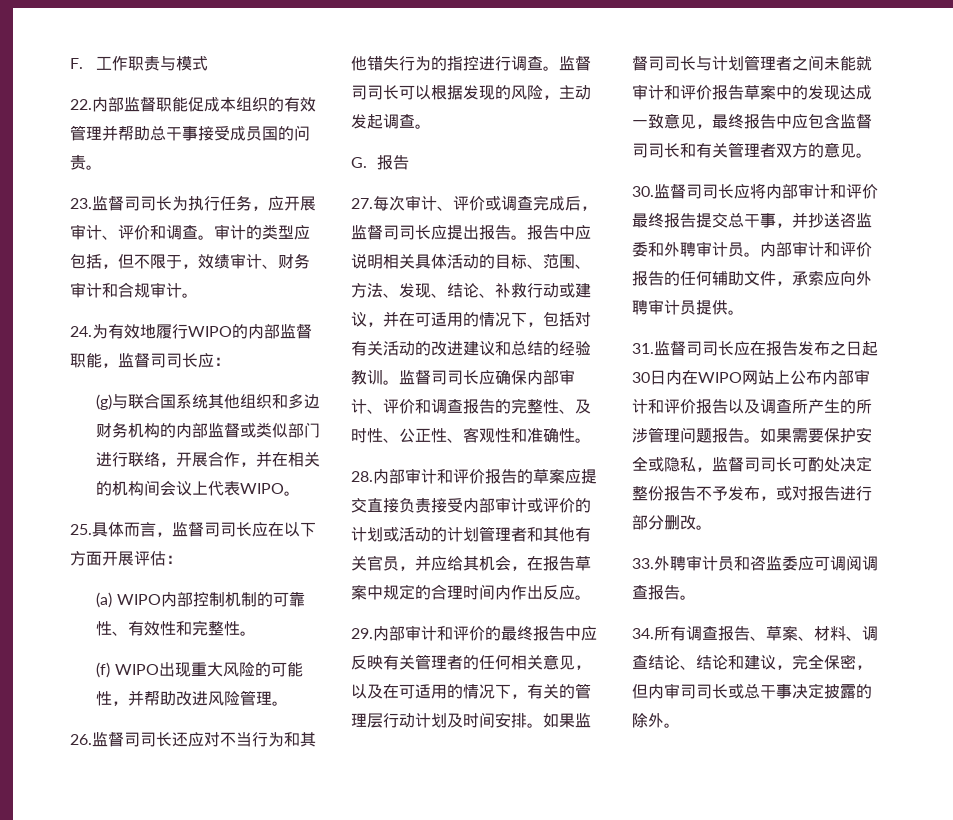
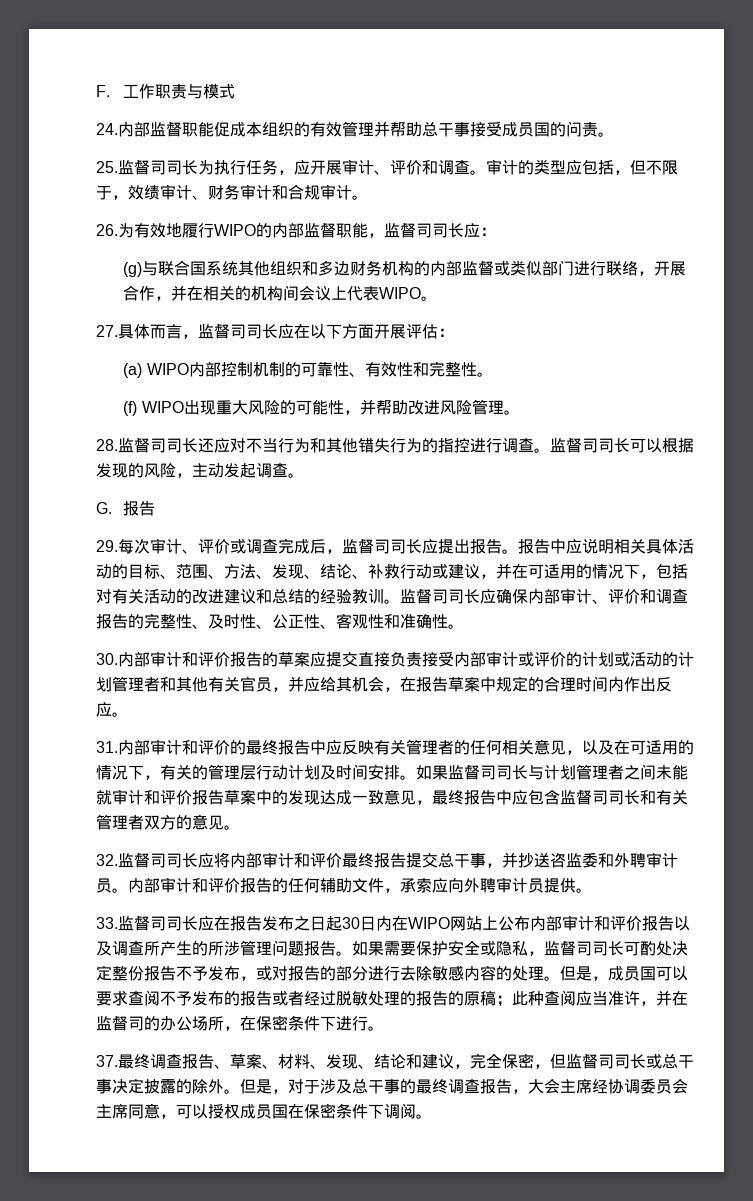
[70,99,92,110] 22. -> [96,123,118,135] 24.
[70,198,92,209] 23. -> [96,161,118,173] 25.
[70,326,92,337] 24. -> [96,224,118,236] 26.
[70,524,92,535] 25. -> [96,325,118,337] 27.
[70,734,92,745] 26. -> [96,439,118,451] 28.
[351,198,373,209] 27. -> [96,540,118,552] 29.
[351,471,373,482] 28. -> [96,653,118,665] 30.
[351,628,373,639] 29. -> [96,741,118,753] 31.
[632,186,654,197] 30. -> [96,854,118,866] 32.
[632,343,654,354] 31. -> [96,917,118,929] 33.
[840,486,872,501] [632,515,712,530] [632,555,878,571] [632,585,696,600] [632,626,686,641] 进行部分删改。 // 33.外聘审计员和咨监委应可调阅调查报告。 // 34.所有 -> [320,965,688,981] [96,990,688,1007] [96,1015,384,1031] [96,1054,150,1069] 的部分进行去除敏感内容的处理。但是，成员国可以要求查阅不予发布的报告或者经过脱敏处理的报告的原稿；此种查阅应当准许，并在监督司的办公场所，在保密条件下进行。 // 37.最终
[862,626,878,641] [632,655,680,670] 调查结论 -> [326,1054,358,1069] 发现
[648,683,680,699] 内审 -> [566,1054,598,1069] 监督
(680, 725) none -> [240,1078,688,1094] [96,1103,432,1119] 但是，对于涉及总干事的最终调查报告，大会主席经协调委员会主席同意，可以授权成员国在保密条件下调阅。

